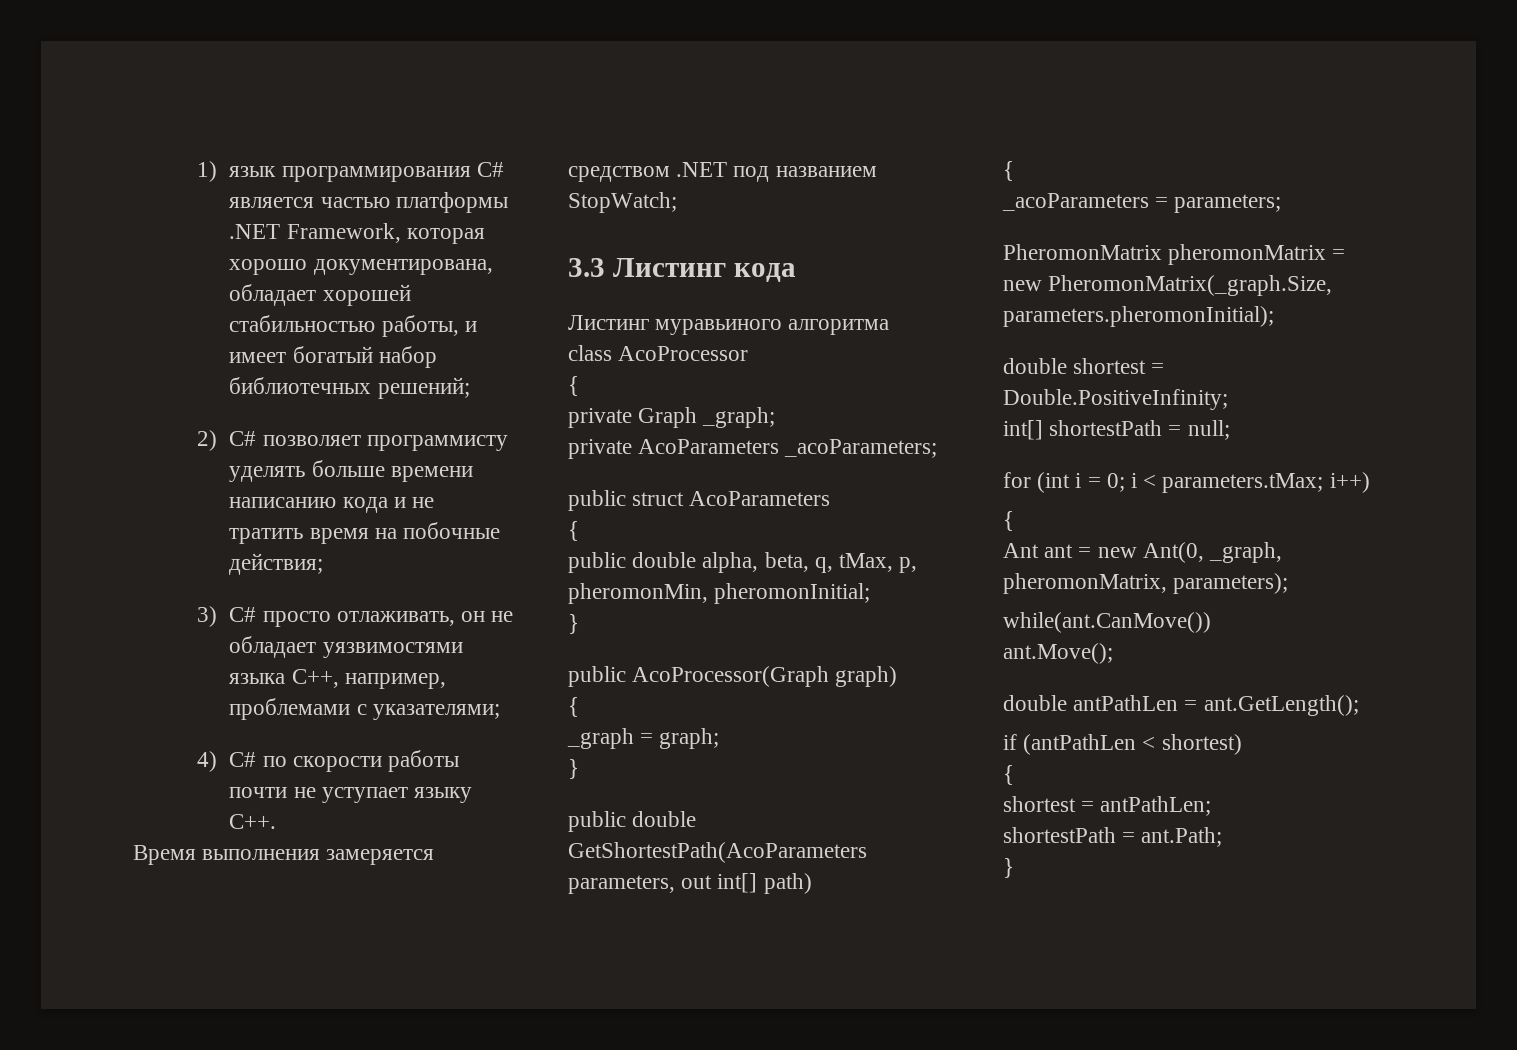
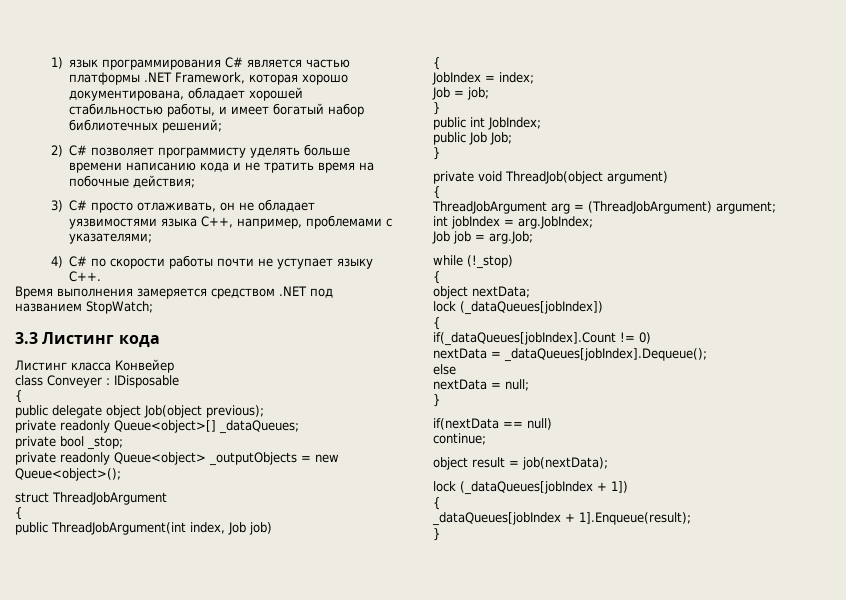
[655,319,890,335] муравьиного алгоритма -> [71,359,174,373] класса Конвейер
[618,346,749,361] [568,376,579,396] [568,407,776,428] [568,439,938,459] [568,490,831,511] [568,521,579,541] [568,552,918,573] [568,583,871,604] [568,614,579,634] [568,666,898,687] [568,697,579,717] [567,728,720,749] [568,759,579,779] [568,811,697,832] [568,842,867,863] [568,873,812,894] [1003,161,1014,181] [1002,193,1282,213] [1003,244,1346,265] [1003,275,1333,296] [1003,306,1274,327] [1003,358,1165,374] [1003,389,1228,410] [1003,420,1230,440] [1003,472,1370,493] [1003,511,1014,531] [1003,542,1283,563] [1003,573,1289,594] [1003,612,1211,633] [1003,643,1113,664] [1003,695,1359,716] [1003,734,1242,755] [1003,765,1014,785] [1003,796,1212,816] [1003,827,1223,847] AcoProcessor // { // private Graph _graph; // private AcoParameters _acoParameters; // public struct AcoParameters // { // public double alpha, beta, q, tMax, p, pheromonMin, pheromonInitial; // } // public AcoProcessor(Graph graph) // { // _graph = graph; // } // public double GetShortestPath(AcoParameters parameters, out int[] path) // { // _acoParameters = parameters; // PheromonMatrix pheromonMatrix = new PheromonMatrix(_graph.Size, parameters.pheromonInitial); // double shortest = Double.PositiveInfinity; // int[] shortestPath = null; // for (int i = 0; i < parameters.tMax; i++) // { // Ant ant = new Ant(0, _graph, pheromonMatrix, parameters); // while(ant.CanMove()) // ant.Move(); // double antPathLen = ant.GetLength(); // if (antPathLen < shortest) // { // shortest = antPathLen; // shortestPath = ant.Path; -> [47,375,179,388] [15,390,22,403] [15,405,264,418] [15,420,299,434] [15,436,123,450] [15,452,339,466] [15,468,121,481] [15,492,167,505] [15,507,22,520] [15,522,272,535] [433,57,440,70] [432,72,534,85] [432,87,489,100] [433,102,440,115] [433,117,541,130] [433,132,512,145] [433,147,440,160] [433,171,668,184] [433,186,440,199] [432,201,776,214] [433,216,593,229] [432,231,533,244] [433,255,513,269] [433,271,440,284] [433,286,530,299] [433,301,603,315] [433,317,440,330] [433,332,651,346] [433,348,707,362] [433,364,456,375] [433,379,529,391] [433,394,440,407] [433,418,552,430] [433,433,486,445] [433,457,608,470] [433,481,628,495] [433,497,440,510] [432,512,691,526] Conveyer : IDisposable // { // public delegate object Job(object previous); // private readonly Queue<object>[] _dataQueues; // private bool _stop; // private readonly Queue<object> _outputObjects = new Queue<object>(); // struct ThreadJobArgument // { // public ThreadJobArgument(int index, Job job) // { // JobIndex = index; // Job = job; // } // public int JobIndex; // public Job Job; // } // private void ThreadJob(object argument) // { // ThreadJobArgument arg = (ThreadJobArgument) argument; // int jobIndex = arg.JobIndex; // Job job = arg.Job; // while (!_stop) // { // object nextData; // lock (_dataQueues[jobIndex]) // { // if(_dataQueues[jobIndex].Count != 0) // nextData = _dataQueues[jobIndex].Dequeue(); // else // nextData = null; // } // if(nextData == null) // continue; // object result = job(nextData); // lock (_dataQueues[jobIndex + 1]) // { // _dataQueues[jobIndex + 1].Enqueue(result);

